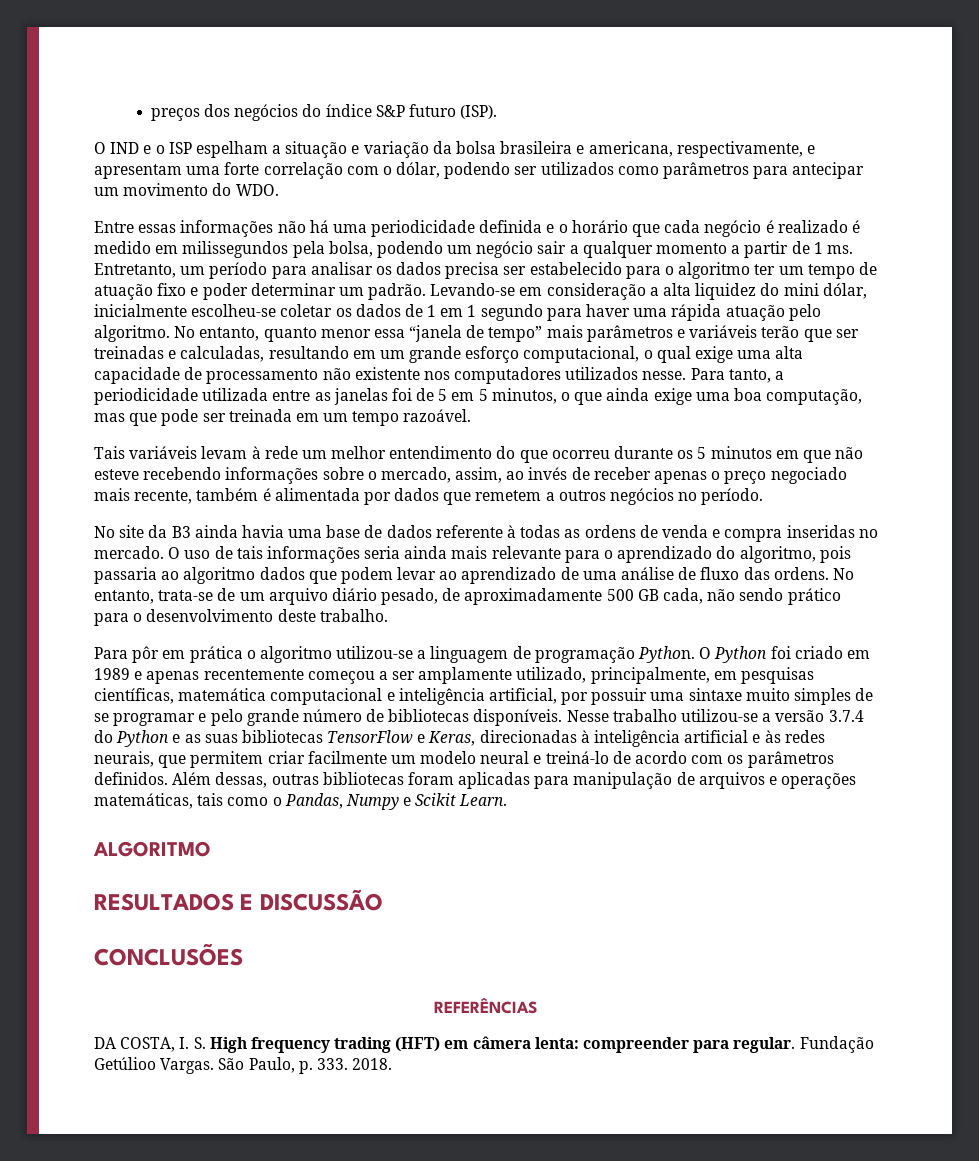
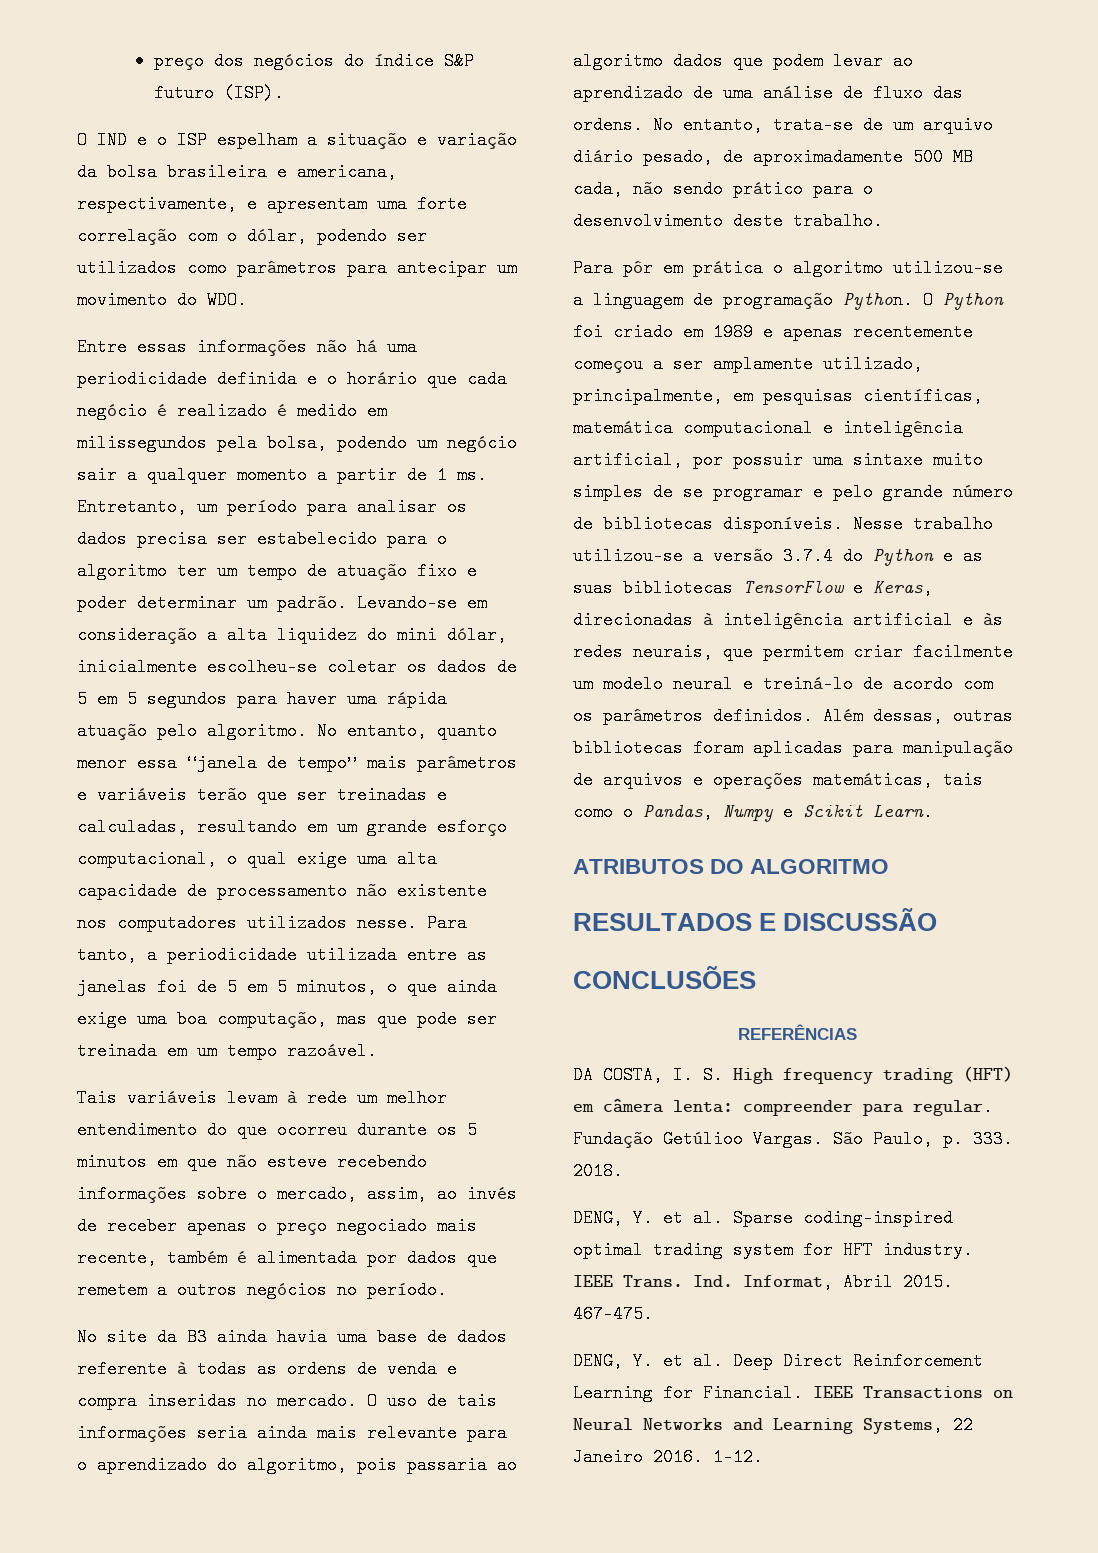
[150,108,200,121] preços -> [153,52,204,70] preço
[427,304,543,321] 1 em 1 segundo -> [77,690,227,708] 5 em 5 segundos
[637,589,659,601] GB -> [953,148,973,166] MB
(508, 800) none -> [573,859,745,874] ATRIBUTOS DO
(393, 1064) none -> [573,1209,953,1227] [573,1241,973,1259] [573,1273,953,1291] [573,1305,653,1323] [573,1352,983,1370] [573,1384,1013,1402] [573,1416,973,1434] [573,1448,763,1466] // DENG, Y. et al. Sparse coding-inspired optimal trading system for HFT industry. IEEE Trans. Ind. Informat, Abril 2015. 467-475. // DENG, Y. et al. Deep Direct Reinforcement Learning for Financial. IEEE Transactions on Neural Networks and Learning Systems, 22 Janeiro 2016. 1-12.

